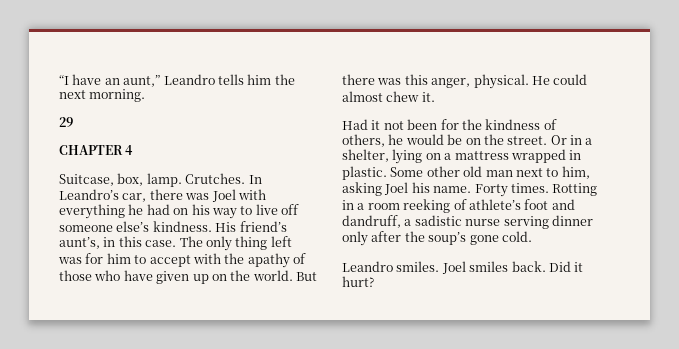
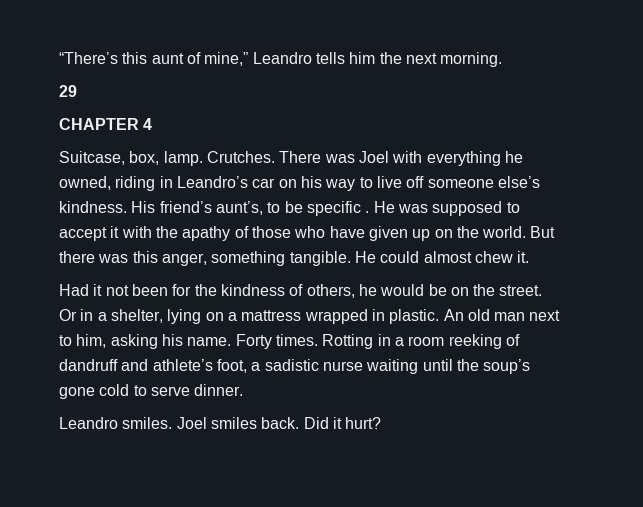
[59,74,161,87] “I have an aunt,” -> [59,52,249,66] “There’s this aunt of mine,”
[248,175,262,184] [59,189,183,202] In Leandro’s car, there -> [279,151,322,163] There
[146,204,170,215] had -> [59,176,276,191] owned, riding in Leandro’s car
[103,236,292,251] [58,253,131,264] in this case. The only thing left was for him -> [267,201,503,216] to be specific . He was supposed
(191, 261) none -> [110,226,120,238] it
[473,74,529,89] physical. -> [211,251,351,266] something tangible.
[390,166,460,177] Some other -> [443,309,464,321] An
[384,182,409,195] Joel -> (158, 341) none
[468,199,575,210] [342,215,593,229] [342,231,532,246] athlete’s foot and dandruff, a sadistic nurse serving dinner only after the soup’s gone cold. -> [59,359,531,374] [59,384,244,399] dandruff and athlete’s foot, a sadistic nurse waiting until the soup’s gone cold to serve dinner.

